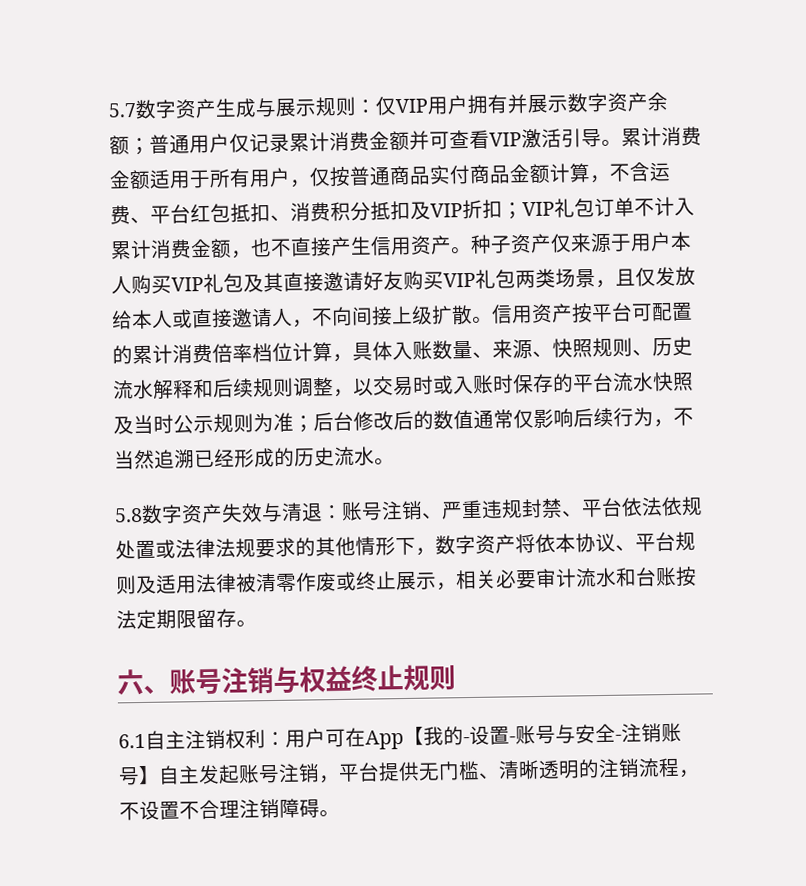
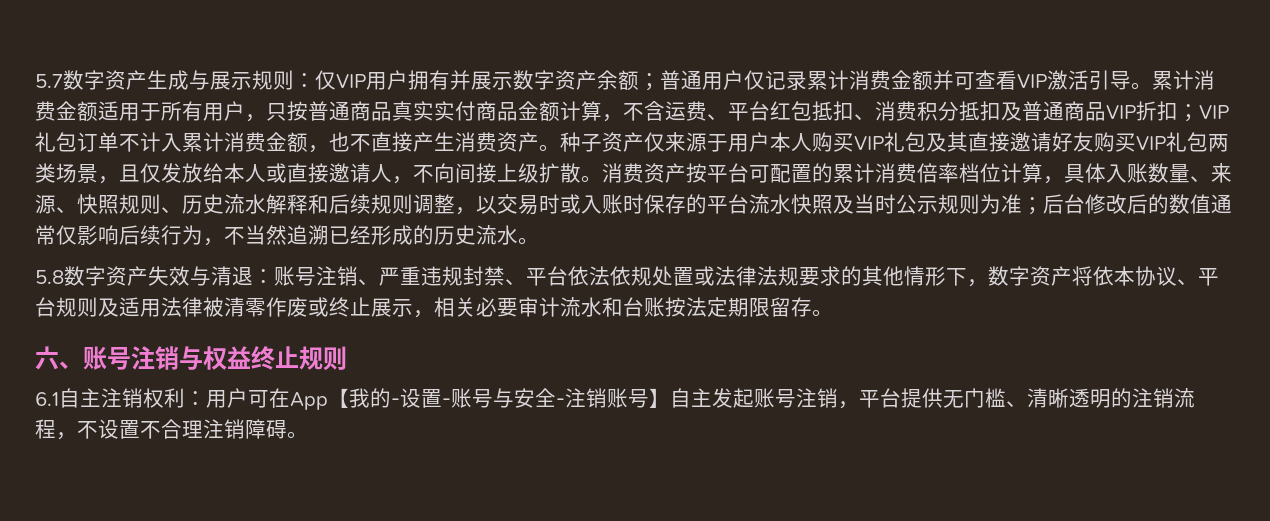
[309,167,331,187] 仅 -> [266,103,287,121] 只
(431, 175) none -> [392,101,434,121] 真实
(431, 210) none -> [1022,101,1106,121] 普通商品
[370,236,412,256] 信用 -> [455,132,497,152] 消费
[491,304,533,324] 信用 -> [602,163,644,183] 消费

